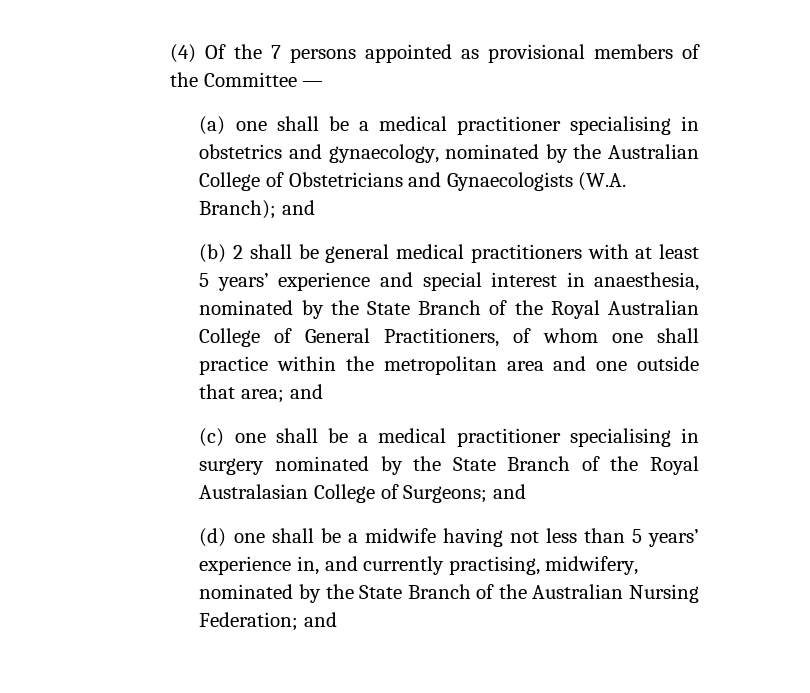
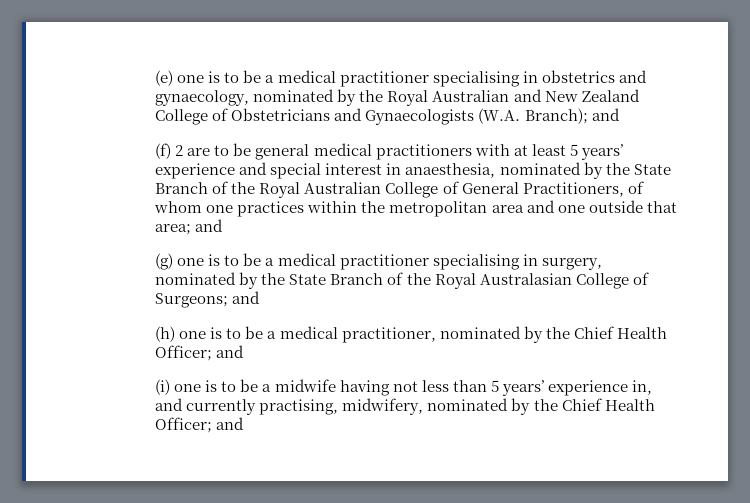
[169,44,701,63] [169,72,324,87] [199,116,319,135] (4) Of the 7 persons appointed as provisional members of the Committee — // (a) one shall -> [155,70,240,86] (e) one is to
[608,144,699,159] Australian -> [387,89,640,106] Royal Australian and New Zealand
[199,244,292,263] (b) 2 shall -> [155,143,230,159] (f) 2 are to
[657,328,699,343] [199,356,269,375] shall practice -> [237,201,305,217] practices
[199,428,700,447] [199,458,265,475] (c) one shall be a medical practitioner specialising in surgery -> [155,253,602,270] (g) one is to be a medical practitioner specialising in surgery,
[199,528,314,547] (d) one shall -> [155,326,667,343] [155,345,245,361] [155,379,237,395] (h) one is to be a medical practitioner, nominated by the Chief Health Officer; and // (i) one is to
[359,584,700,603] [199,612,299,631] State Branch of the Australian Nursing Federation; -> [561,398,655,411] [155,417,213,433] Chief Health Officer;

